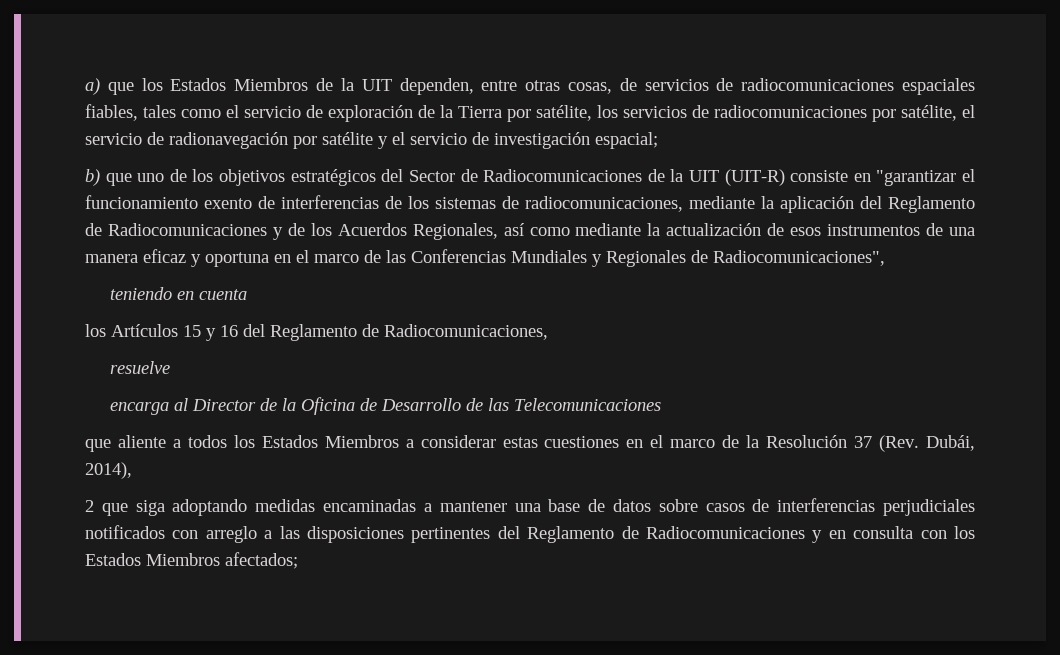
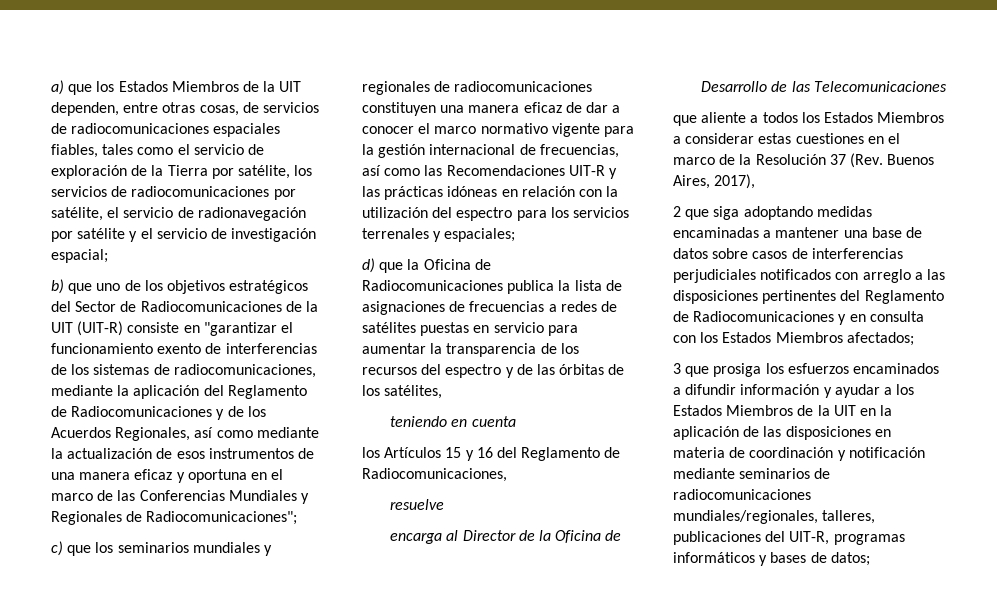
[713,250,885,266] Radiocomunicaciones", -> [146,511,298,525] [51,541,272,556] [362,81,593,95] [362,102,621,116] [362,123,634,137] [362,144,619,158] [362,165,617,179] [362,186,619,200] [362,207,629,221] [362,228,516,242] [362,258,491,273] [362,280,622,294] [362,301,617,315] [362,322,578,336] [362,343,579,357] [362,364,625,378] [362,385,443,399] Radiocomunicaciones"; // c) que los seminarios mundiales y regionales de radiocomunicaciones constituyen una manera eficaz de dar a conocer el marco normativo vigente para la gestión internacional de frecuencias, así como las Recomendaciones UIT-R y las prácticas idóneas en relación con la utilización del espectro para los servicios terrenales y espaciales; // d) que la Oficina de Radiocomunicaciones publica la lista de asignaciones de frecuencias a redes de satélites puestas en servicio para aumentar la transparencia de los recursos del espectro y de las órbitas de los satélites,
[925,435,975,451] [85,462,132,479] Dubái, 2014), -> [887,154,935,165] [673,174,756,189] Buenos Aires, 2017),
(298, 560) none -> [673,363,939,377] [673,384,915,398] [673,405,893,416] [673,426,891,440] [673,447,925,461] [673,468,831,479] [673,489,811,500] [673,510,876,524] [673,531,905,545] [673,552,870,566] // 3 que prosiga los esfuerzos encaminados a difundir información y ayudar a los Estados Miembros de la UIT en la aplicación de las disposiciones en materia de coordinación y notificación mediante seminarios de radiocomunicaciones mundiales/regionales, talleres, publicaciones del UIT-R, programas informáticos y bases de datos;

